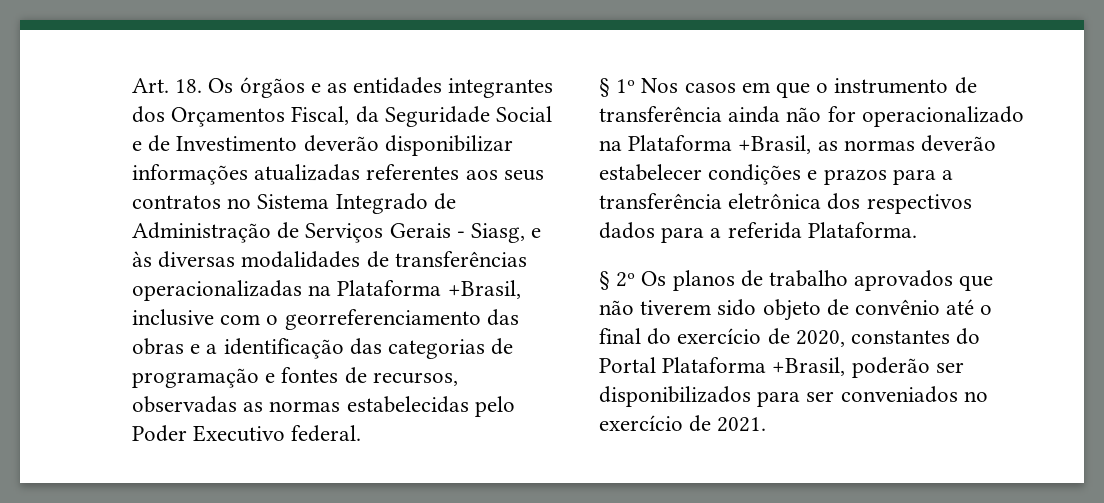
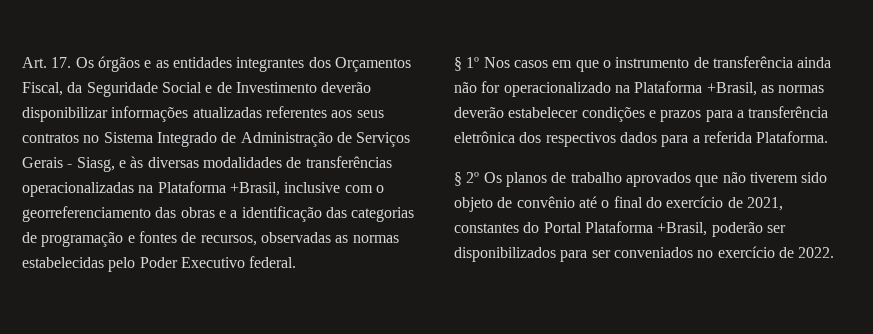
[175,79,203,93] 18. -> [51,57,72,68] 17.
[795,330,845,347] 2020, -> [746,197,783,211] 2021,
[717,417,767,432] 2021. -> [798,247,835,258] 2022.

